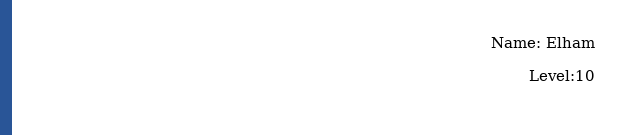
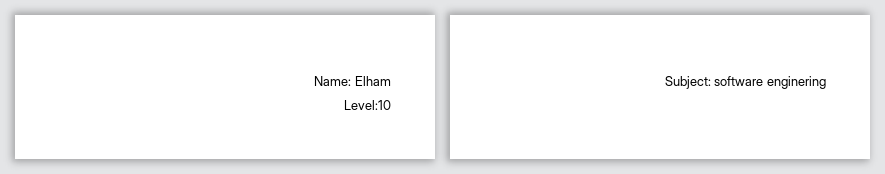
(595, 75) none -> [664,76,826,89] // Subject: software enginering

